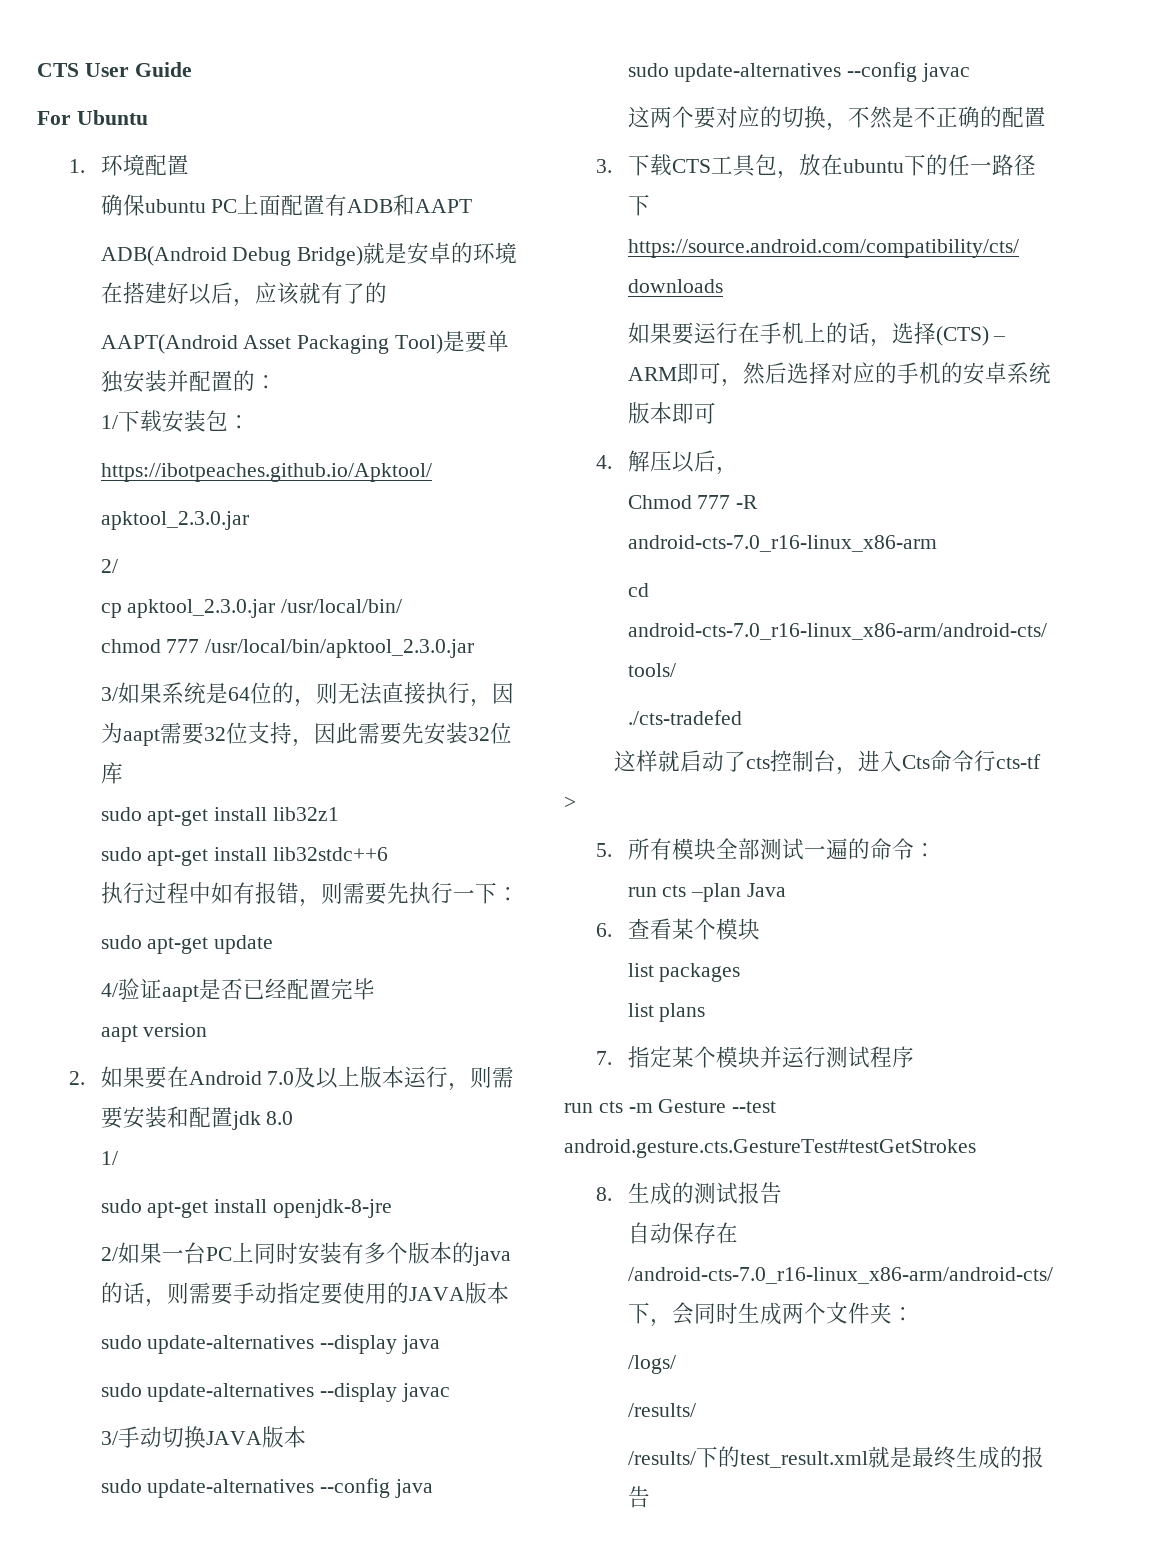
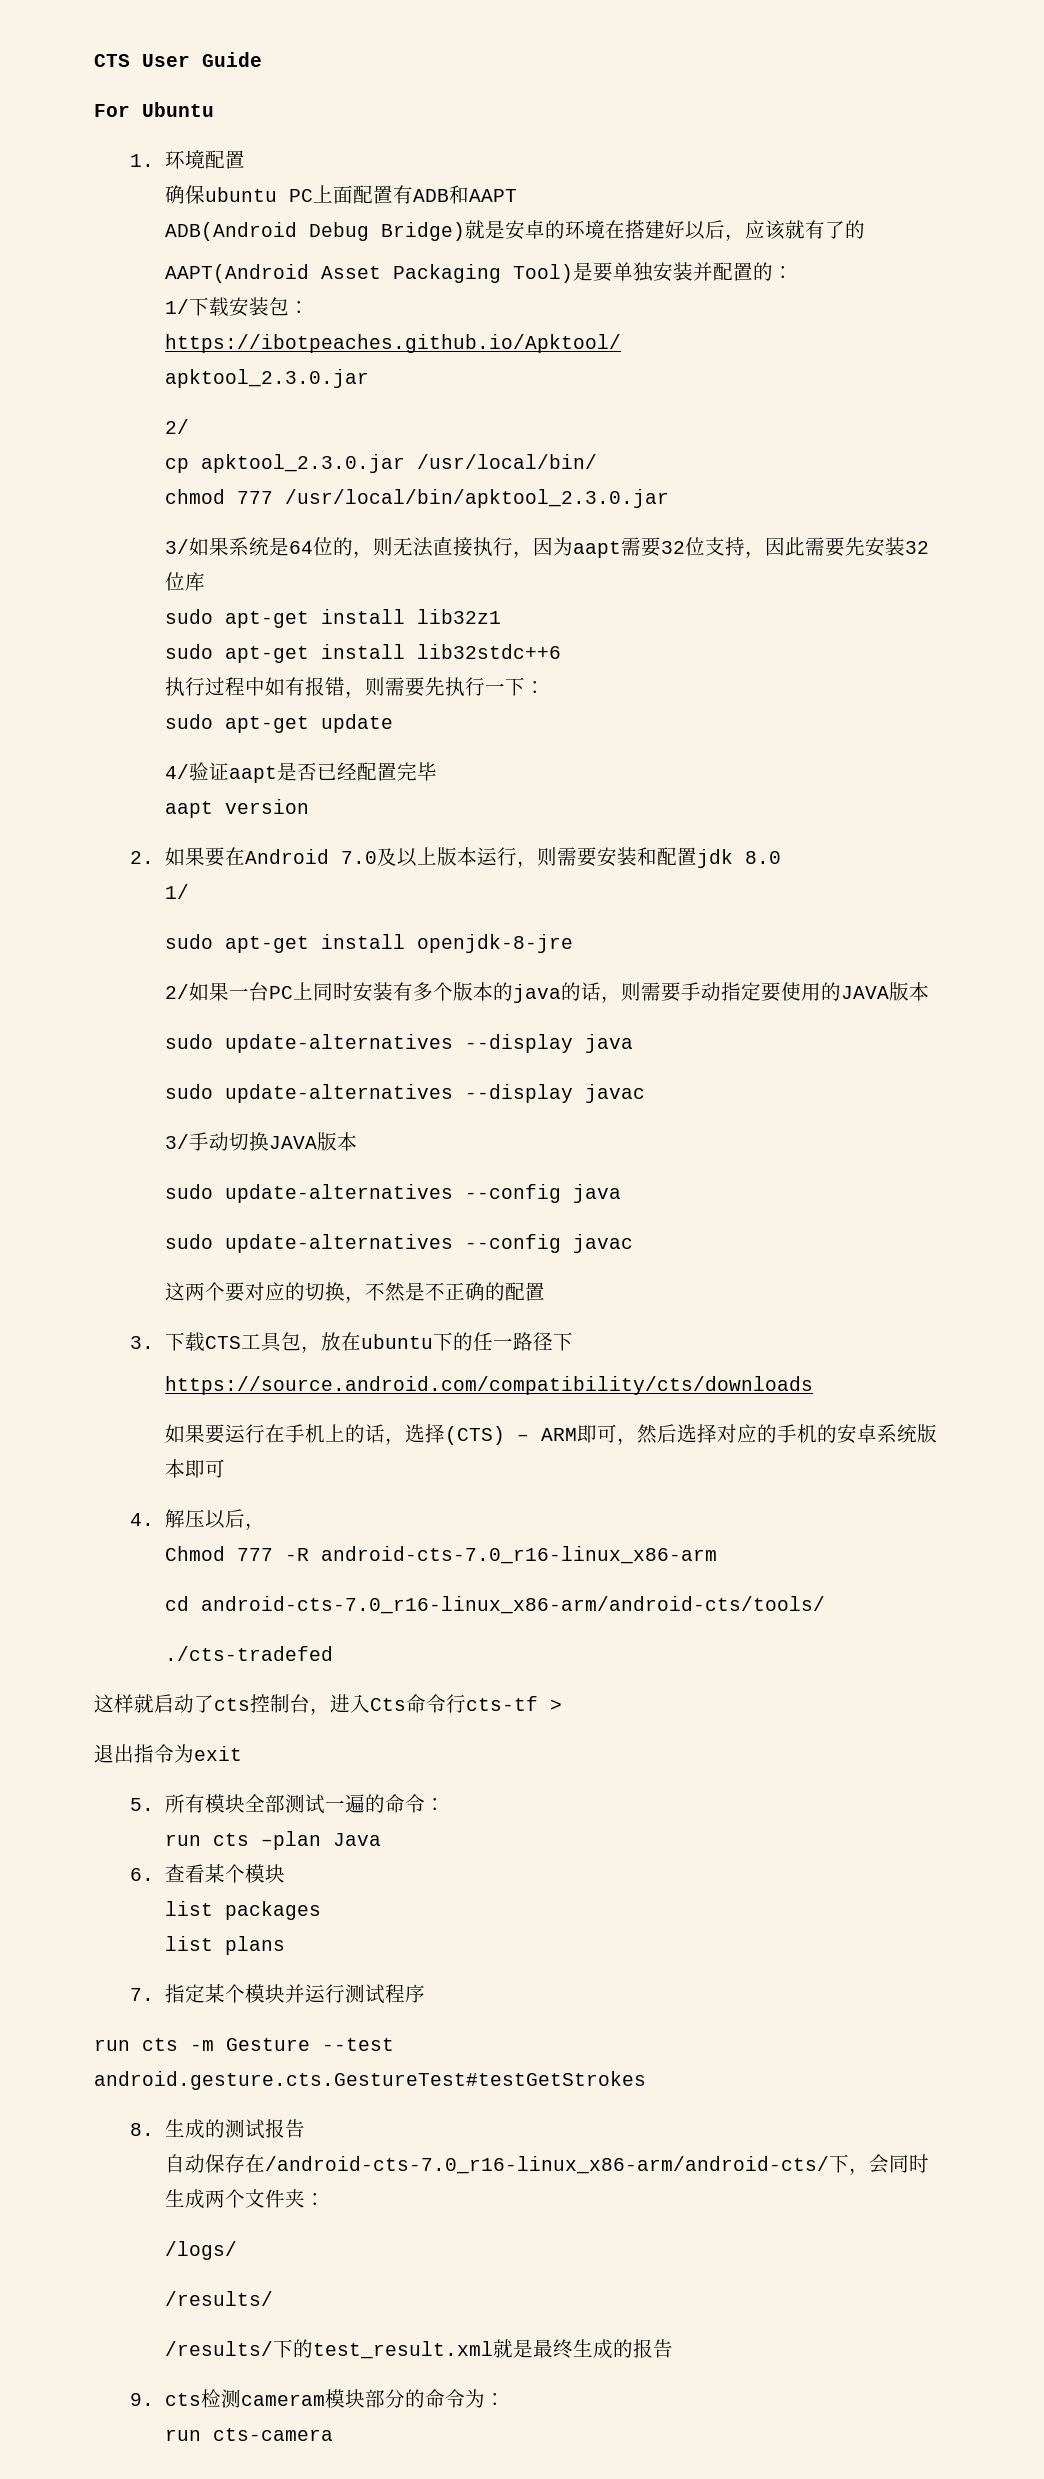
(576, 802) none -> [94,1744,242,1763] // 退出指令为exit
(650, 1497) none -> [129,2389,506,2408] [165,2428,334,2441] // 9. cts检测cameram模块部分的命令为： // run cts-camera

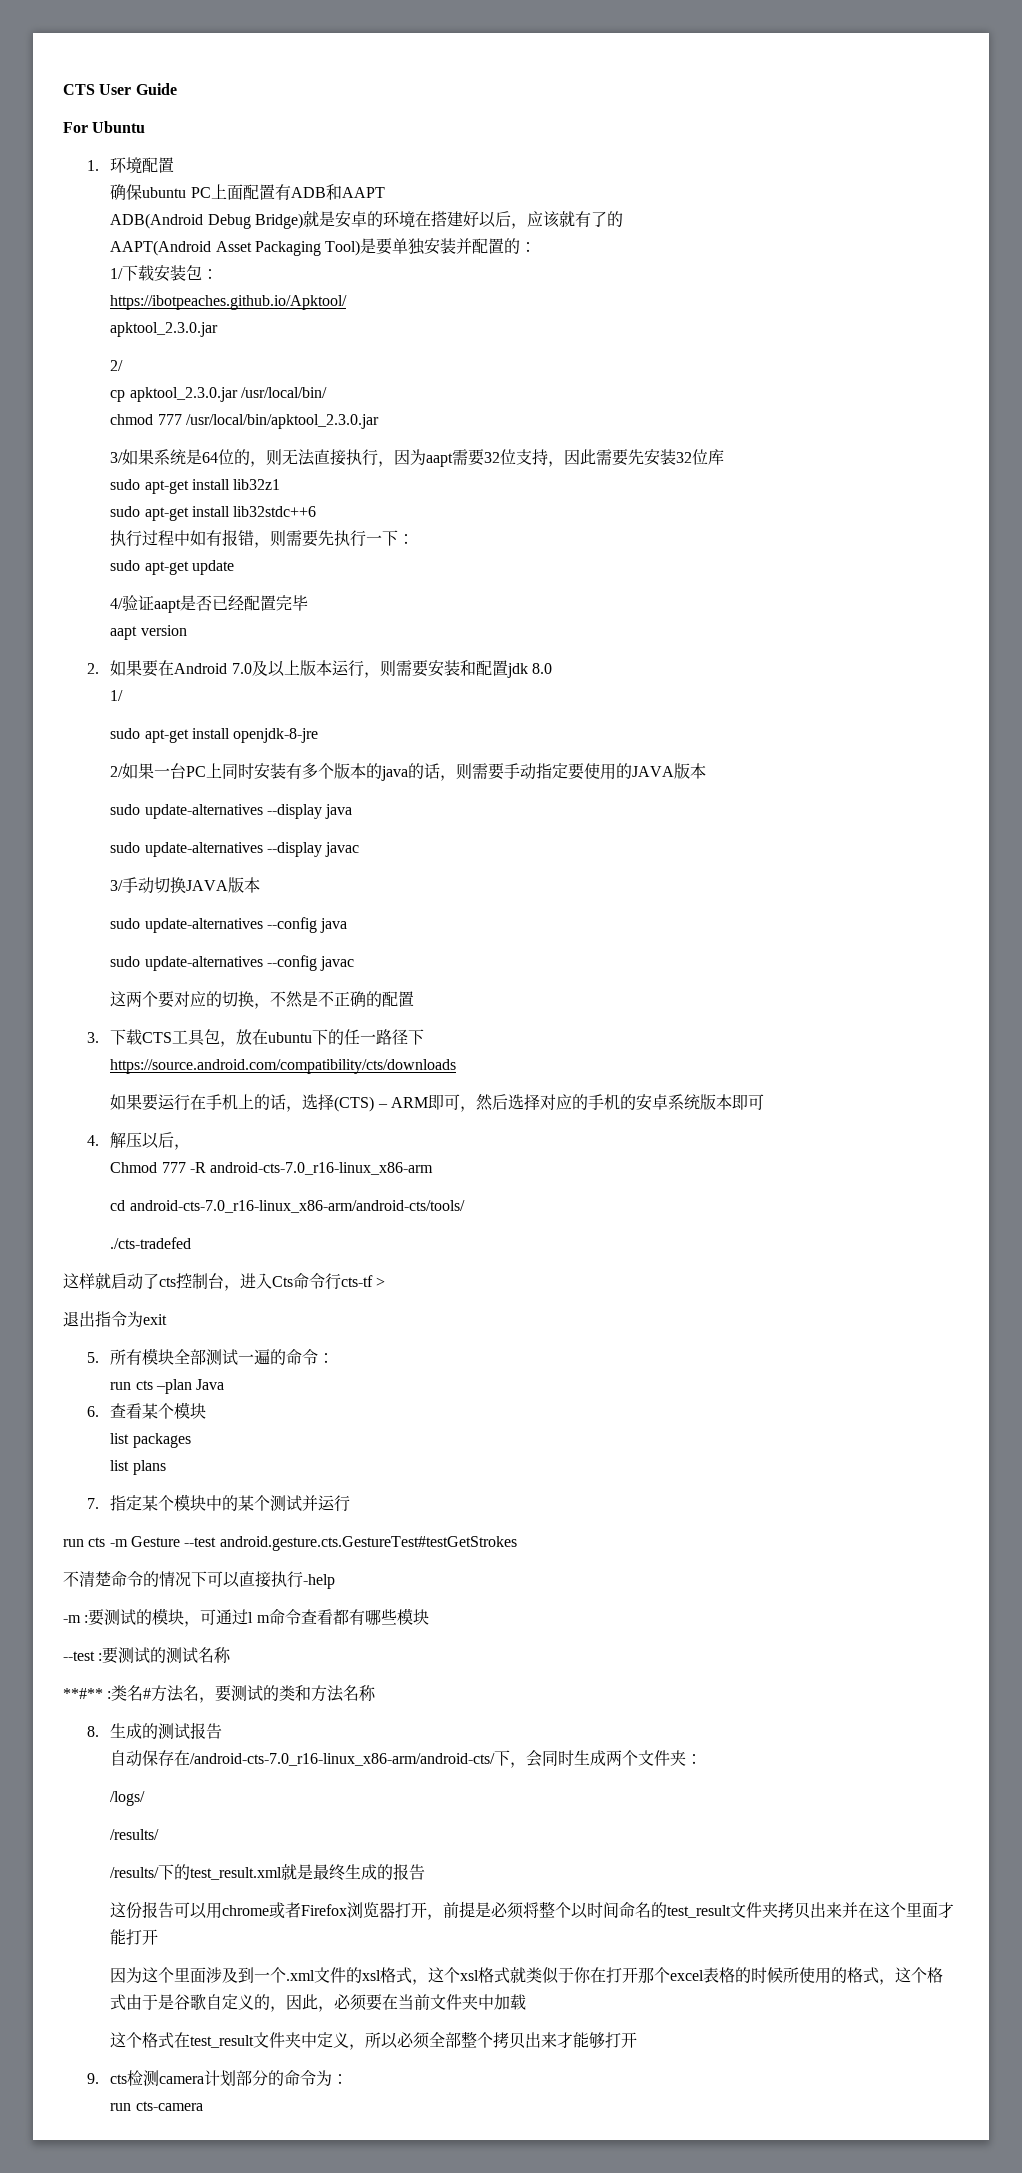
(286, 1993) none -> [206,1495,303,1511] 中的某个测试
[345,1984,426,2004] 测试程序 -> (351, 1503) none
(646, 2080) none -> [63,1571,335,1589] [63,1608,429,1627] [63,1647,232,1664] [63,1685,377,1703] // 不清楚命令的情况下可以直接执行-help // -m :要测试的模块，可通过l m命令查看都有哪些模块 // --test :要测试的测试名称 // **#** :类名#方法名，要测试的类和方法名称
(674, 2348) none -> [110,1901,955,1920] [110,1929,159,1945] [110,1967,944,1985] [110,1994,527,2012] [110,2031,638,2050] // 这份报告可以用chrome或者Firefox浏览器打开，前提是必须将整个以时间命名的test_result文件夹拷贝出来并在这个里面才能打开 // 因为这个里面涉及到一个.xml文件的xsl格式，这个xsl格式就类似于你在打开那个excel表格的时候所使用的格式，这个格式由于是谷歌自定义的，因此，必须要在当前文件夹中加载 // 这个格式在test_result文件夹中定义，所以必须全部整个拷贝出来才能够打开
[241,2389,366,2408] cameram模块 -> [159,2070,237,2087] camera计划

